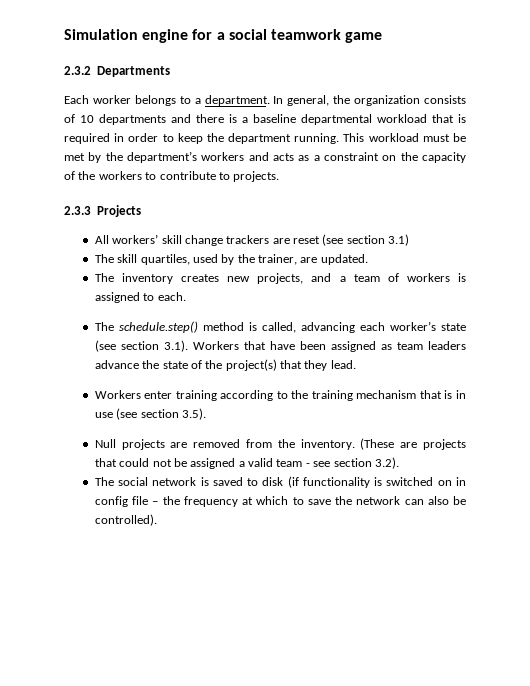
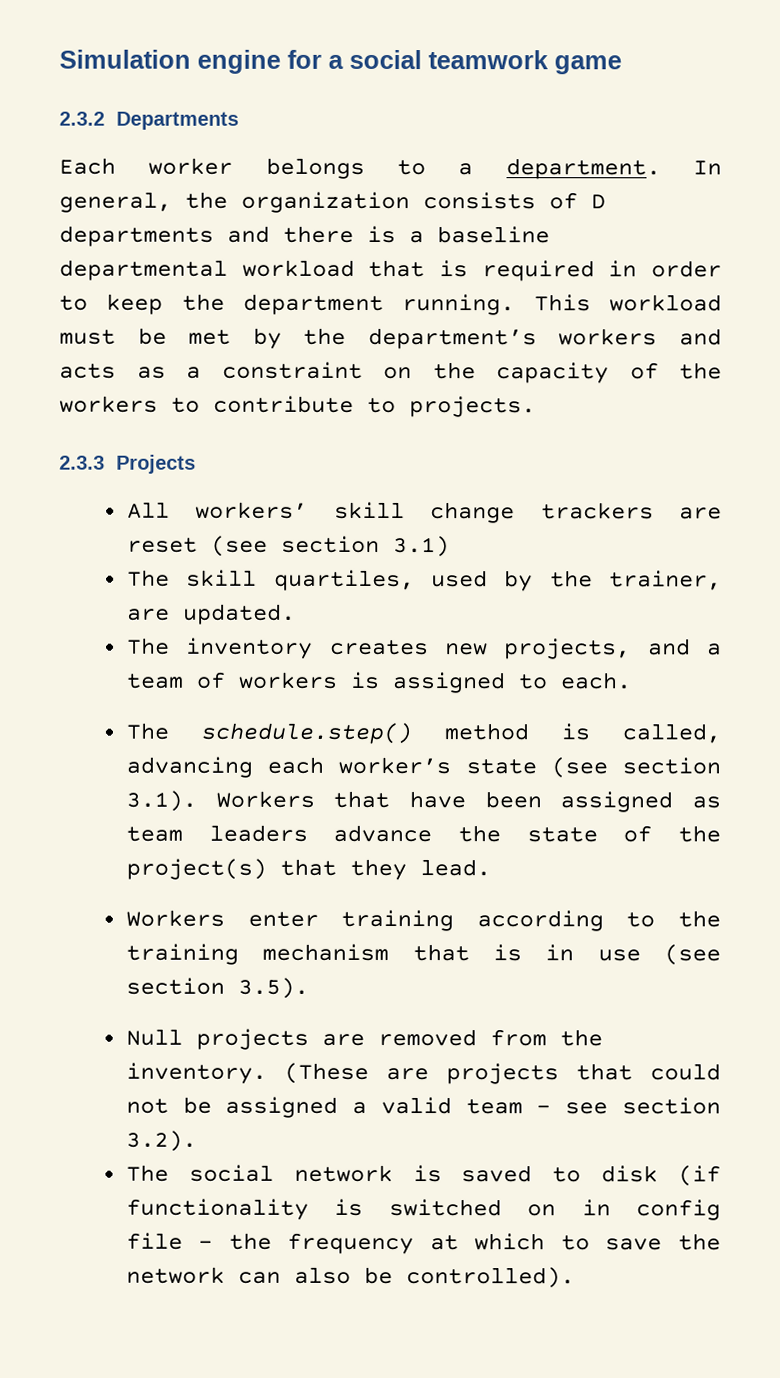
[80,115,94,123] 10 -> [591,194,606,209] D

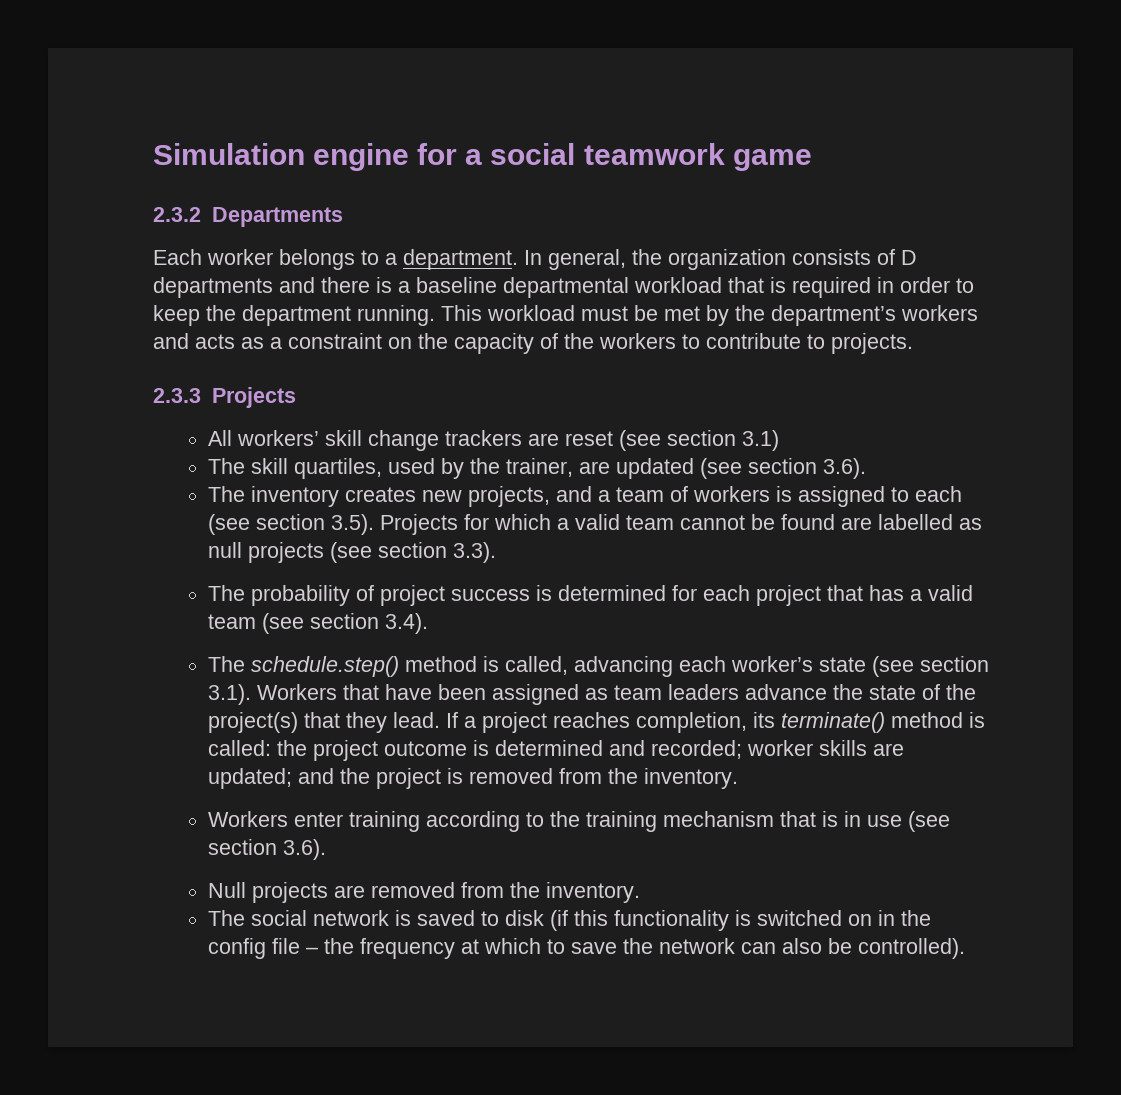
[182,603,296,625] updated. -> [616,458,867,479] updated (see section 3.6).
[559,672,632,690] each. -> [915,486,963,502] [208,514,983,535] [208,542,497,563] [208,585,974,606] [208,613,429,634] each (see section 3.5). Projects for which a valid team cannot be found are labelled as null projects (see section 3.3). // The probability of project success is determined for each project that has a valid team (see section 3.4).
(491, 868) none -> [446,712,986,733] [208,740,905,761] [208,768,739,789] If a project reaches completion, its terminate() method is called: the project outcome is determined and recorded; worker skills are updated; and the project is removed from the inventory.
[237,977,309,999] 3.5). -> [283,839,327,860] 3.6).
[283,1062,721,1085] [125,1096,721,1118] [125,1130,197,1152] (These are projects that could not be assigned a valid team - see section 3.2). -> (641, 892) none
(721, 1176) none -> [574,910,609,926] this
(611, 1208) none -> [901,910,932,926] the

